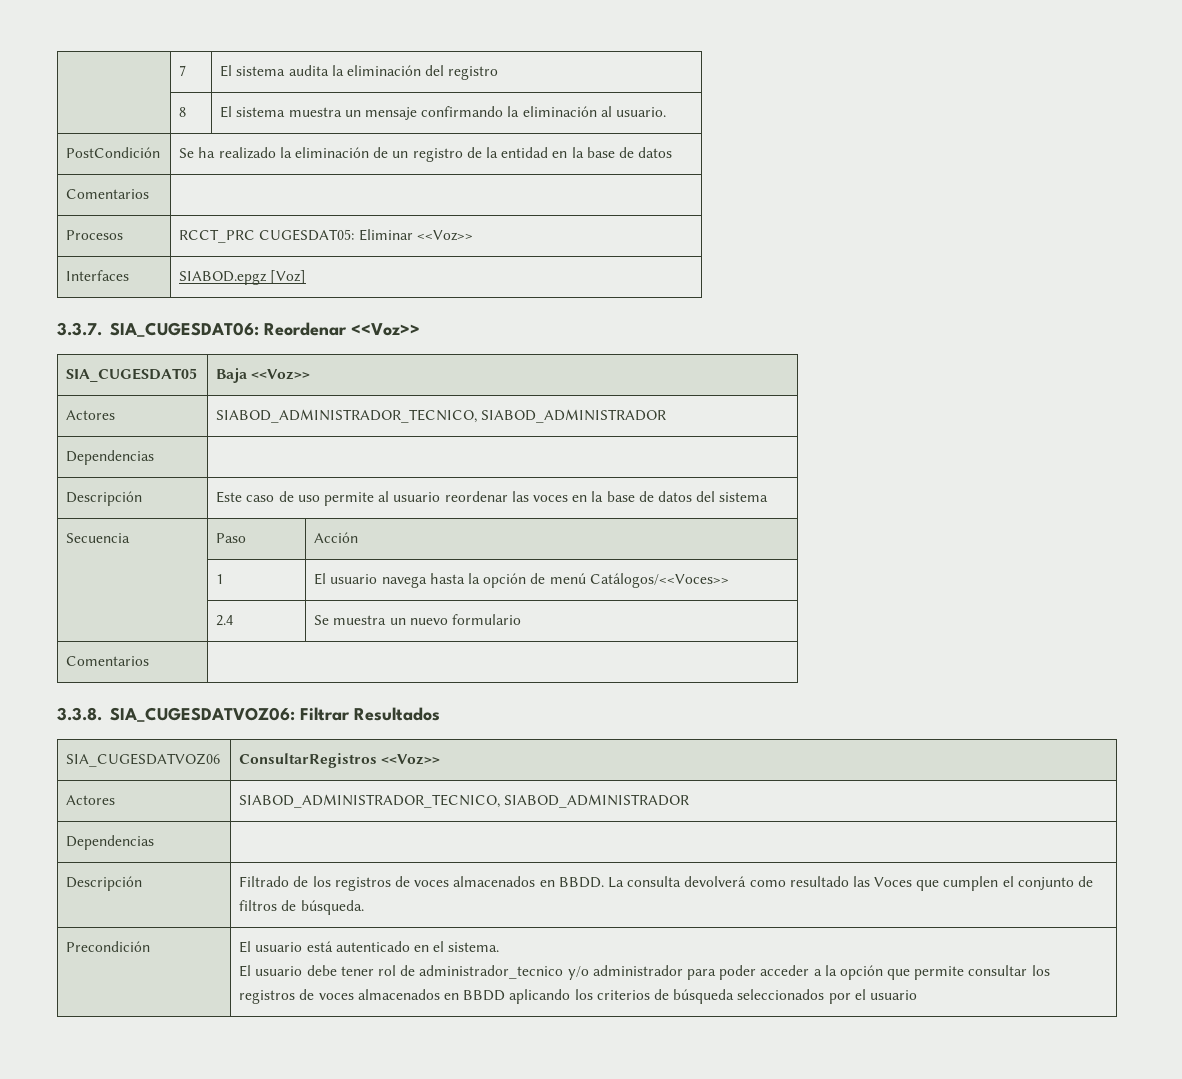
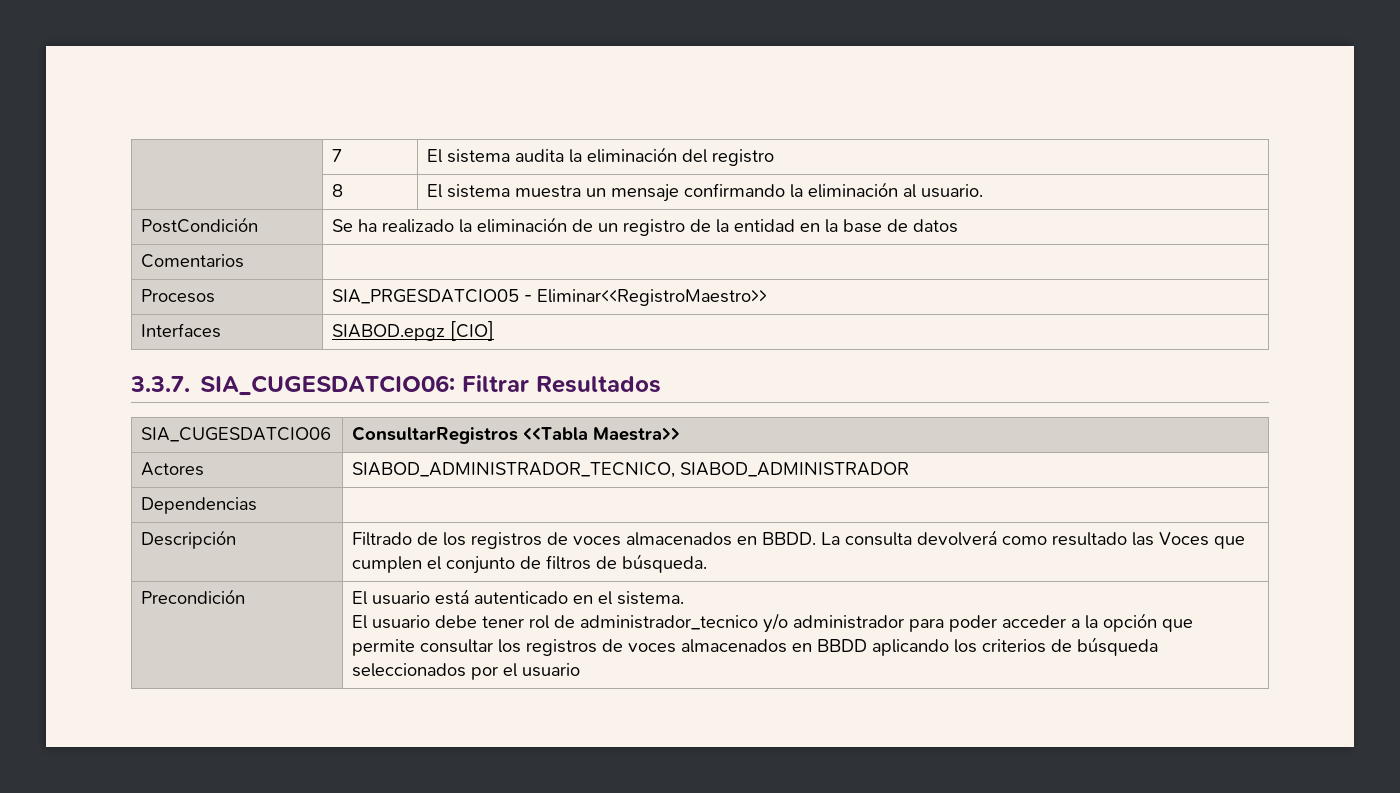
[179,229,473,243] RCCT_PRC CUGESDAT05: Eliminar <<Voz>> -> [332,289,768,306] SIA_PRGESDATCIO05 - Eliminar<<RegistroMaestro>>
[270,270,307,284] [Voz] -> [450,321,495,341] [CIO]
[109,322,420,337] [66,368,198,382] [216,368,311,383] [66,410,116,420] [216,409,667,423] [66,450,155,465] [66,491,143,506] [216,491,769,506] [66,533,131,543] [216,533,247,543] [314,532,359,543] [216,574,224,584] [314,573,729,588] [216,615,234,626] [314,614,522,625] [66,656,150,666] [57,707,295,722] SIA_CUGESDAT06: Reordenar <<Voz>> // SIA_CUGESDAT05 | Baja <<Voz>> // Actores | SIABOD_ADMINISTRADOR_TECNICO, SIABOD_ADMINISTRADOR // Dependencias | // Descripción | Este caso de uso permite al usuario reordenar las voces en la base de datos del sistema // Secuencia | Paso | Acción // | 1 | El usuario navega hasta la opción de menú Catálogos/<<Voces>> // | 2.4 | Se muestra un nuevo formulario // Comentarios | // 3.3.8. SIA_CUGESDATVOZ06: -> [200,375,456,396] SIA_CUGESDATCIO06:
[66,753,221,767] SIA_CUGESDATVOZ06 -> [141,427,332,442] SIA_CUGESDATCIO06
[381,754,441,765] <<Voz>> -> [523,427,681,441] <<Tabla Maestra>>

